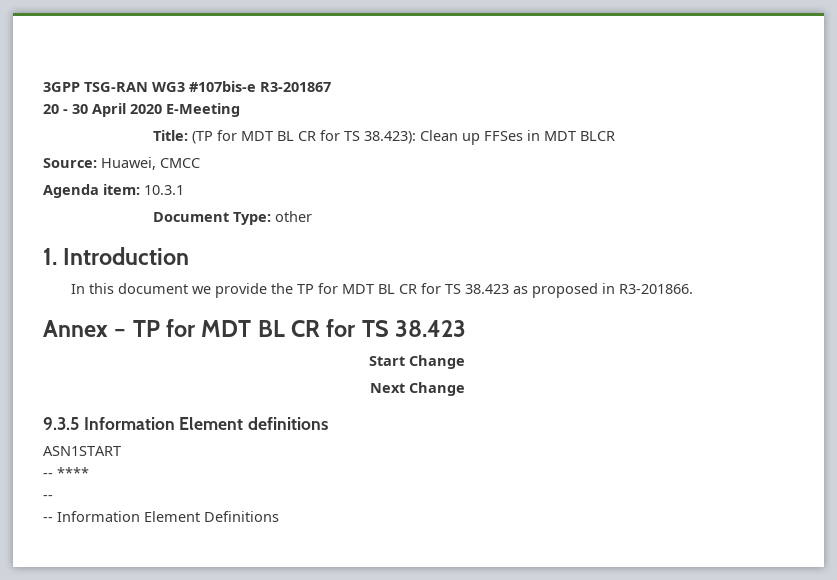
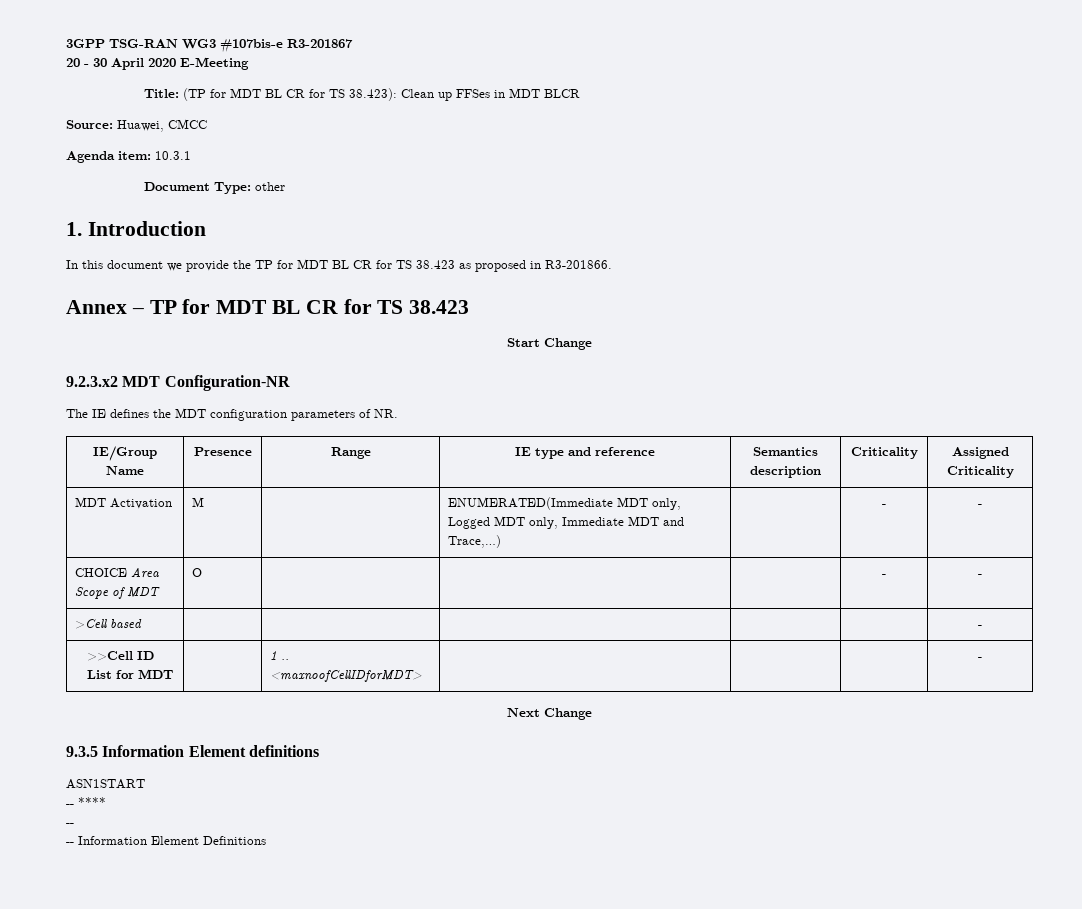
(465, 362) none -> [66,375,290,391] [66,408,398,421] [93,446,157,461] [106,466,144,475] [193,447,252,456] [330,447,371,459] [515,447,655,459] [753,447,818,456] [750,466,821,478] [850,447,918,459] [951,447,1009,459] [946,466,1014,478] [75,497,173,509] [192,497,205,507] [448,497,682,510] [448,516,685,529] [448,535,502,548] [882,504,886,507] [978,504,982,507] [75,567,160,578] [75,587,161,599] [192,568,203,577] [882,574,886,577] [978,574,982,577] [75,619,143,629] [978,625,982,628] [87,651,155,661] [87,669,174,679] [270,651,290,660] [270,670,423,682] [978,657,982,660] // 9.2.3.x2 MDT Configuration-NR // The IE defines the MDT configuration parameters of NR. // IE/Group Name | Presence | Range | IE type and reference | Semantics description | Criticality | Assigned Criticality // MDT Activation | M | | ENUMERATED(Immediate MDT only, Logged MDT only, Immediate MDT and Trace,…) | | - | - // CHOICE Area Scope of MDT | O | | | | - | - // >Cell based | | | | | | - // >>Cell ID List for MDT | | 1 .. <maxnoofCellIDforMDT> | | | | -

